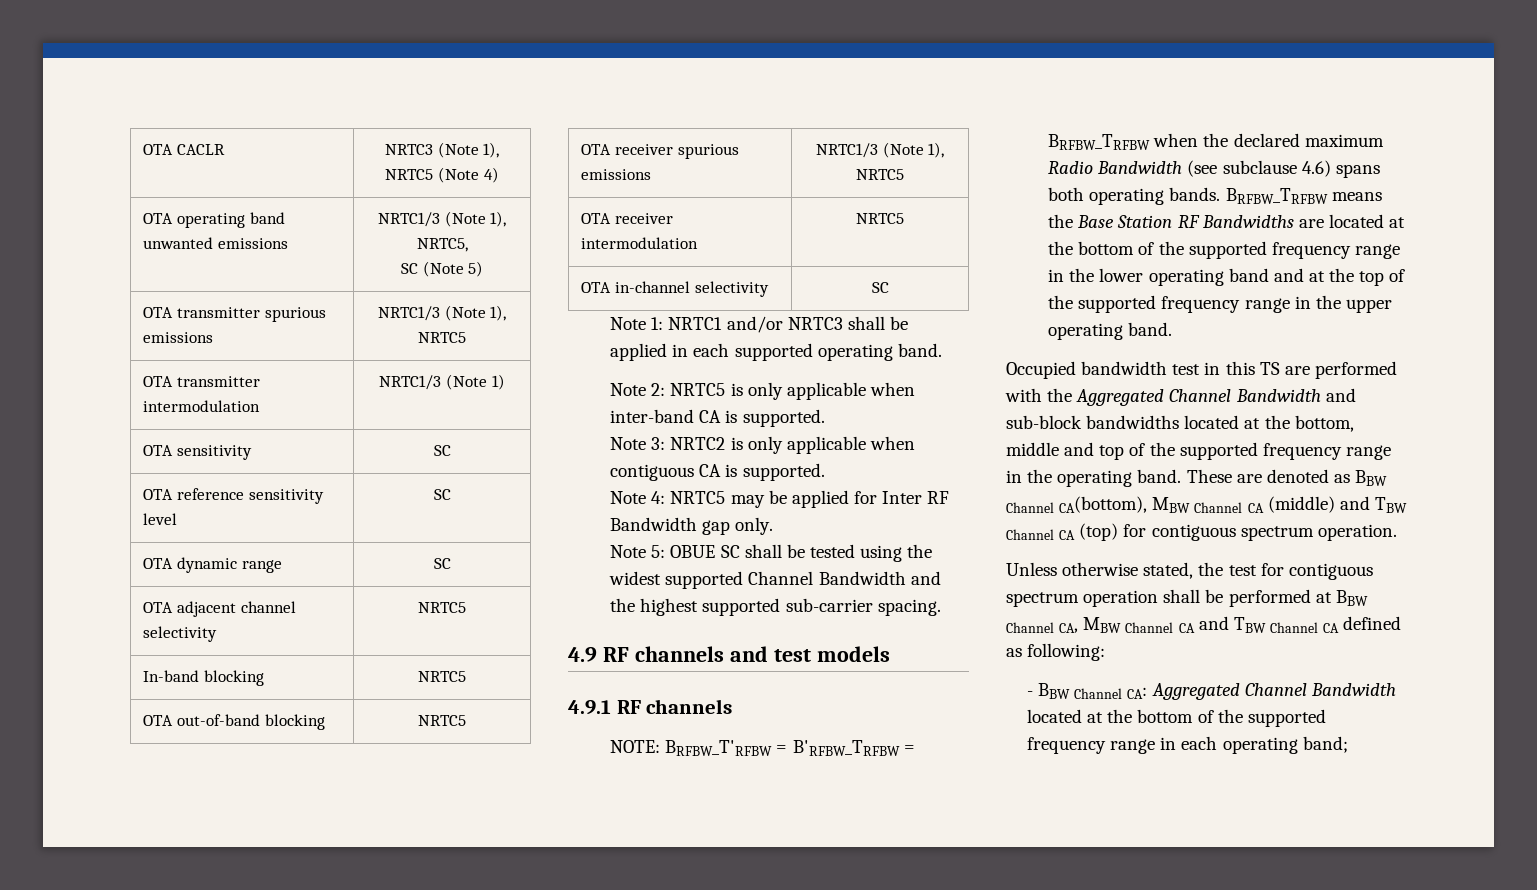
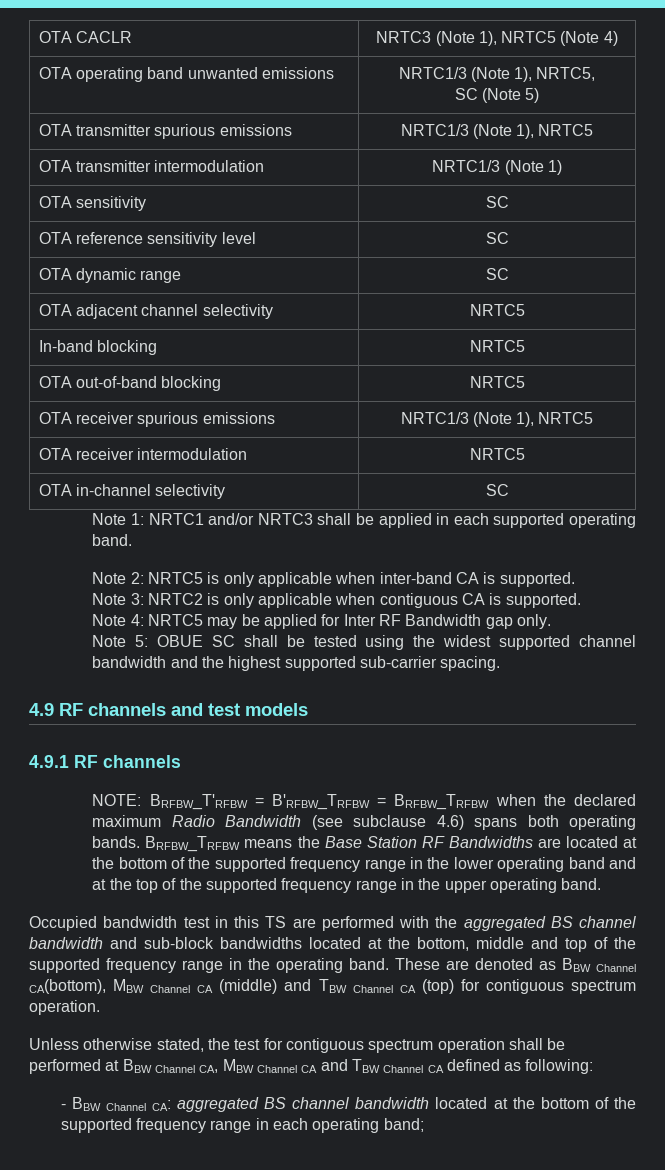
[748,571,906,585] Channel Bandwidth -> [579,635,637,647] [92,656,167,668] channel bandwidth
[1076,389,1321,406] Aggregated Channel Bandwidth -> [463,916,636,931] [29,937,103,949] aggregated BS channel bandwidth
[1151,683,1396,700] Aggregated Channel Bandwidth -> [177,1097,430,1112] aggregated BS channel bandwidth

